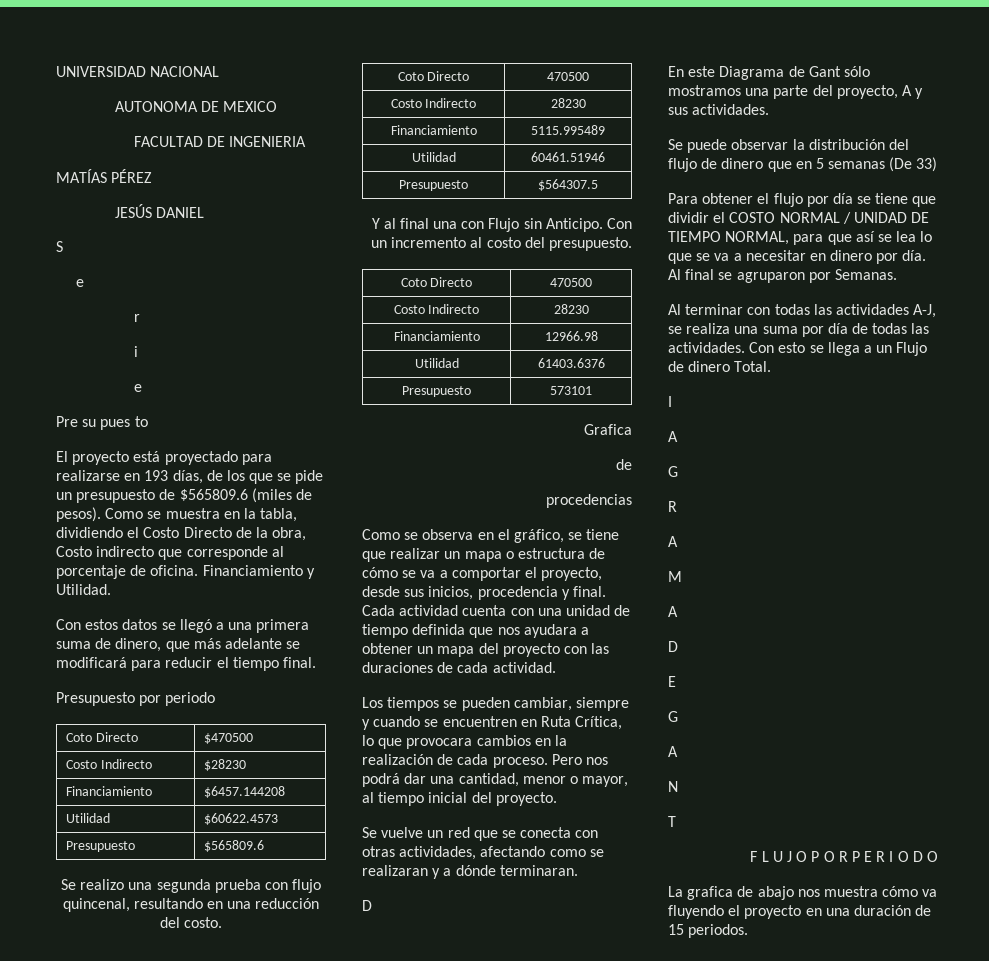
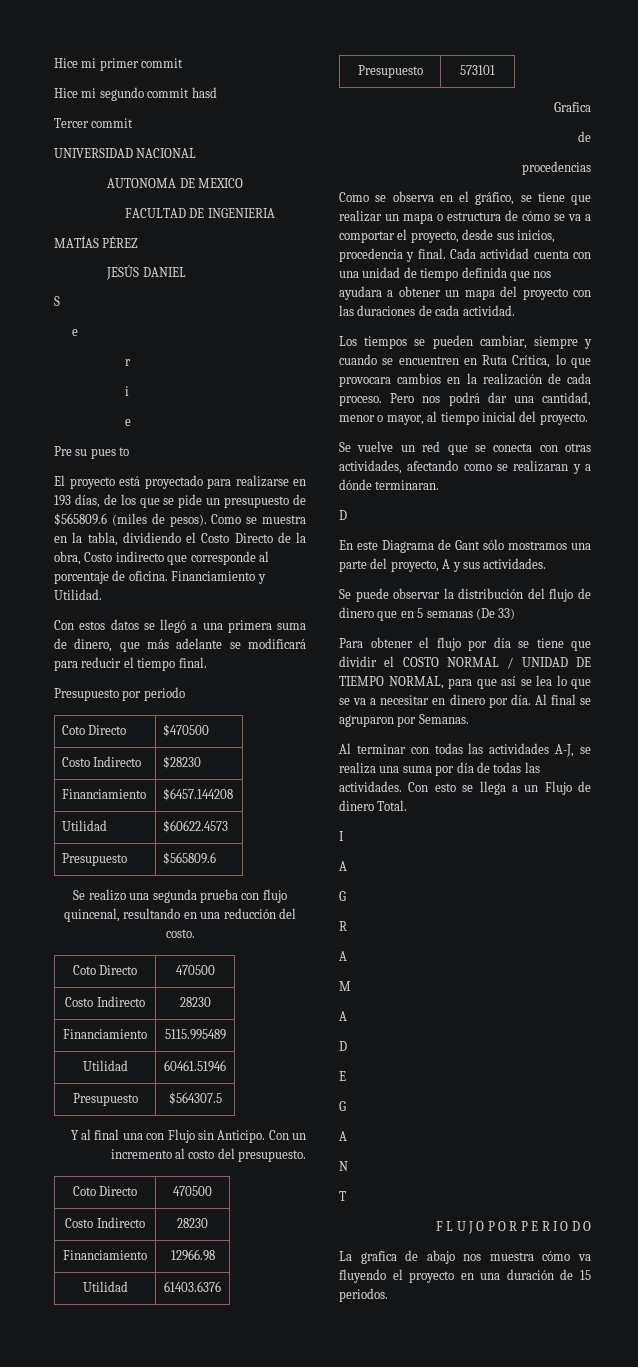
(56, 71) none -> [54,58,184,71] [54,87,217,101] [54,118,134,128] Hice mi primer commit // Hice mi segundo commit hasd // Tercer commit //

